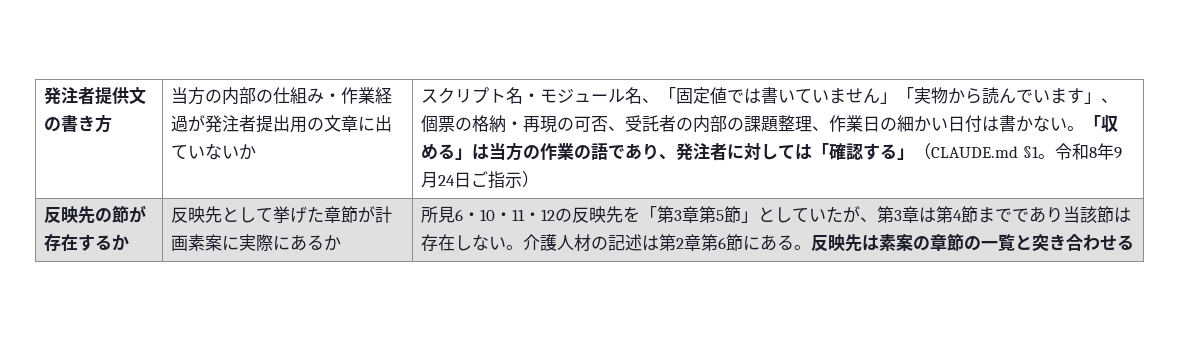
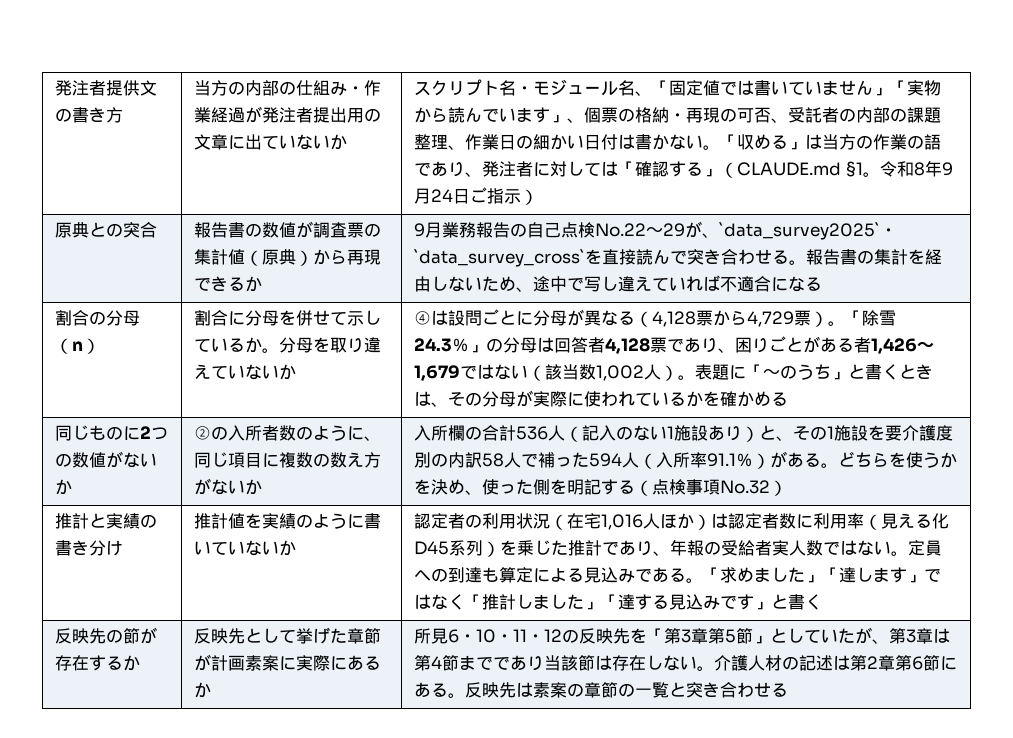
(540, 179) none -> [55,222,158,238] [194,221,382,238] [194,249,382,266] [194,276,263,292] [414,221,898,240] [414,249,943,267] [414,275,823,292] [55,310,141,326] [55,338,101,354] [194,310,382,326] [194,337,382,353] [194,364,297,380] [414,309,897,327] [414,336,935,354] [414,364,934,381] [414,390,789,407] [55,425,169,441] [55,451,158,468] [55,479,73,495] [194,425,382,441] [194,452,382,468] [194,478,263,495] [414,425,954,442] [414,451,958,469] [414,479,788,496] [55,513,158,529] [55,540,124,556] [194,513,382,529] [194,540,297,556] [414,513,950,530] [414,539,943,557] [414,567,942,583] [414,594,823,610] // 原典との突合 | 報告書の数値が調査票の集計値（原典）から再現できるか | 9月業務報告の自己点検No.22〜29が、`data_survey2025`・`data_survey_cross`を直接読んで突き合わせる。報告書の集計を経由しないため、途中で写し違えていれば不適合になる // 割合の分母（n） | 割合に分母を併せて示しているか。分母を取り違えていないか | ④は設問ごとに分母が異なる（4,128票から4,729票）。「除雪24.3％」の分母は回答者4,128票であり、困りごとがある者1,426〜1,679ではない（該当数1,002人）。表題に「〜のうち」と書くときは、その分母が実際に使われているかを確かめる // 同じものに2つの数値がないか | ②の入所者数のように、同じ項目に複数の数え方がないか | 入所欄の合計536人（記入のない1施設あり）と、その1施設を要介護度別の内訳58人で補った594人（入所率91.1％）がある。どちらを使うかを決め、使った側を明記する（点検事項No.32） // 推計と実績の書き分け | 推計値を実績のように書いていないか | 認定者の利用状況（在宅1,016人ほか）は認定者数に利用率（見える化D45系列）を乗じた推計であり、年報の受給者実人数ではない。定員への到達も算定による見込みである。「求めました」「達します」ではなく「推計しました」「達する見込みです」と書く

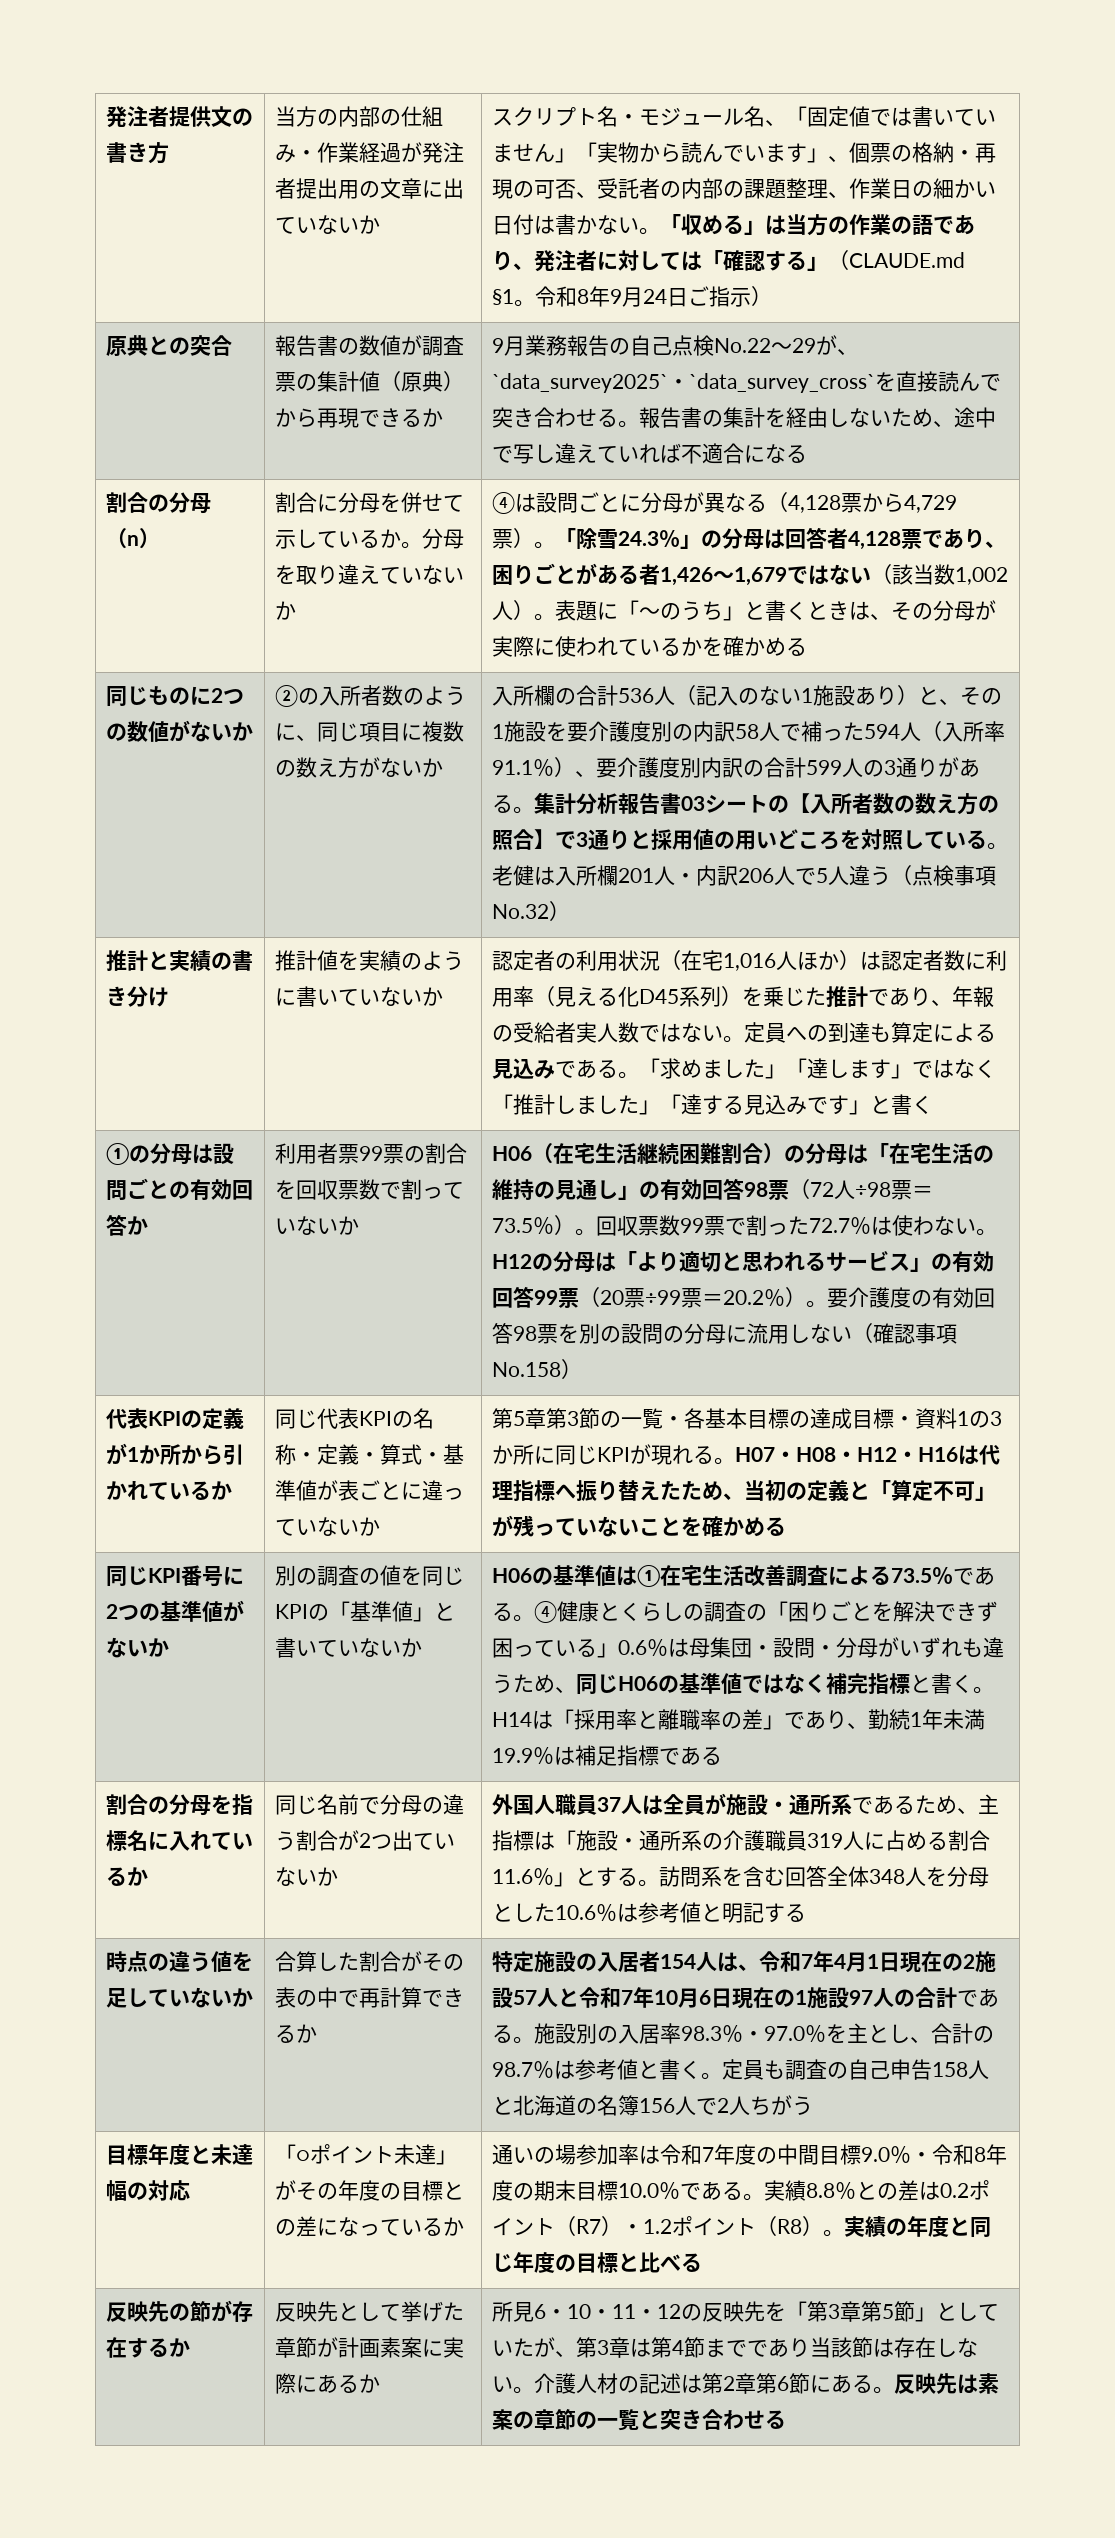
[770,451,958,468] [414,479,636,495] がある。どちらを使うかを決め、使った側を明記する -> [574,757,980,778] [491,793,999,815] [491,829,1008,850] [491,865,891,886] 、要介護度別内訳の合計599人の3通りがある。集計分析報告書03シートの【入所者数の数え方の照合】で3通りと採用値の用いどころを対照している。老健は入所欄201人・内訳206人で5人違う
(823, 602) none -> [105,1143,234,1165] [105,1178,253,1200] [105,1214,148,1236] [274,1143,467,1164] [274,1179,464,1200] [274,1216,359,1235] [491,1143,994,1165] [491,1178,933,1200] [491,1215,997,1236] [491,1251,994,1273] [491,1286,995,1308] [491,1323,957,1344] [491,1359,582,1379] [105,1408,244,1429] [105,1443,244,1465] [105,1480,232,1500] [274,1408,434,1429] [274,1444,464,1465] [274,1480,464,1501] [274,1517,380,1536] [491,1408,1002,1429] [491,1444,1000,1465] [491,1480,996,1501] [491,1515,786,1537] [105,1565,244,1587] [105,1600,244,1622] [105,1637,169,1658] [274,1565,464,1586] [274,1601,455,1622] [274,1637,422,1658] [491,1565,995,1587] [491,1601,998,1623] [491,1637,1004,1658] [491,1673,994,1695] [491,1709,985,1730] [491,1745,722,1766] [105,1794,253,1816] [105,1830,253,1851] [105,1867,148,1886] [274,1794,464,1815] [274,1830,455,1851] [274,1867,338,1886] [491,1793,999,1815] [491,1830,990,1851] [491,1866,989,1887] [491,1902,806,1923] [105,1951,253,1972] [105,1987,253,2008] [274,1951,464,1972] [274,1987,464,2008] [274,2024,317,2043] [491,1951,996,1973] [491,1987,999,2009] [491,2023,994,2044] [491,2059,989,2080] [491,2095,813,2116] [105,2144,253,2165] [105,2180,190,2201] [274,2144,457,2165] [274,2180,464,2201] [274,2216,464,2237] [491,2144,1007,2165] [491,2180,990,2201] [491,2216,991,2238] [491,2252,702,2273] // ①の分母は設問ごとの有効回答か | 利用者票99票の割合を回収票数で割っていないか | H06（在宅生活継続困難割合）の分母は「在宅生活の維持の見通し」の有効回答98票（72人÷98票＝73.5％）。回収票数99票で割った72.7％は使わない。H12の分母は「より適切と思われるサービス」の有効回答99票（20票÷99票＝20.2％）。要介護度の有効回答98票を別の設問の分母に流用しない（確認事項No.158） // 代表KPIの定義が1か所から引かれているか | 同じ代表KPIの名称・定義・算式・基準値が表ごとに違っていないか | 第5章第3節の一覧・各基本目標の達成目標・資料1の3か所に同じKPIが現れる。H07・H08・H12・H16は代理指標へ振り替えたため、当初の定義と「算定不可」が残っていないことを確かめる // 同じKPI番号に2つの基準値がないか | 別の調査の値を同じKPIの「基準値」と書いていないか | H06の基準値は①在宅生活改善調査による73.5％である。④健康とくらしの調査の「困りごとを解決できず困っている」0.6％は母集団・設問・分母がいずれも違うため、同じH06の基準値ではなく補完指標と書く。H14は「採用率と離職率の差」であり、勤続1年未満19.9％は補足指標である // 割合の分母を指標名に入れているか | 同じ名前で分母の違う割合が2つ出ていないか | 外国人職員37人は全員が施設・通所系であるため、主指標は「施設・通所系の介護職員319人に占める割合11.6％」とする。訪問系を含む回答全体348人を分母とした10.6％は参考値と明記する // 時点の違う値を足していないか | 合算した割合がその表の中で再計算できるか | 特定施設の入居者154人は、令和7年4月1日現在の2施設57人と令和7年10月6日現在の1施設97人の合計である。施設別の入居率98.3％・97.0％を主とし、合計の98.7％は参考値と書く。定員も調査の自己申告158人と北海道の名簿156人で2人ちがう // 目標年度と未達幅の対応 | 「○ポイント未達」がその年度の目標との差になっているか | 通いの場参加率は令和7年度の中間目標9.0％・令和8年度の期末目標10.0％である。実績8.8％との差は0.2ポイント（R7）・1.2ポイント（R8）。実績の年度と同じ年度の目標と比べる

